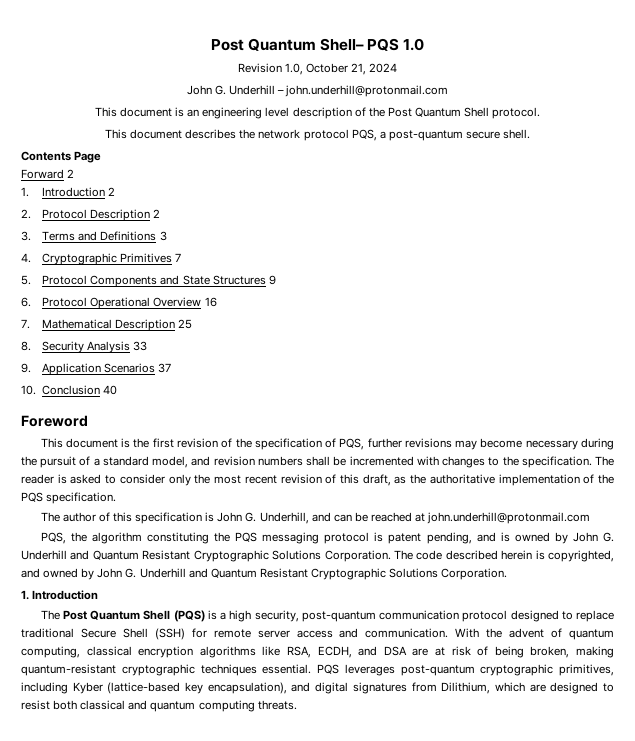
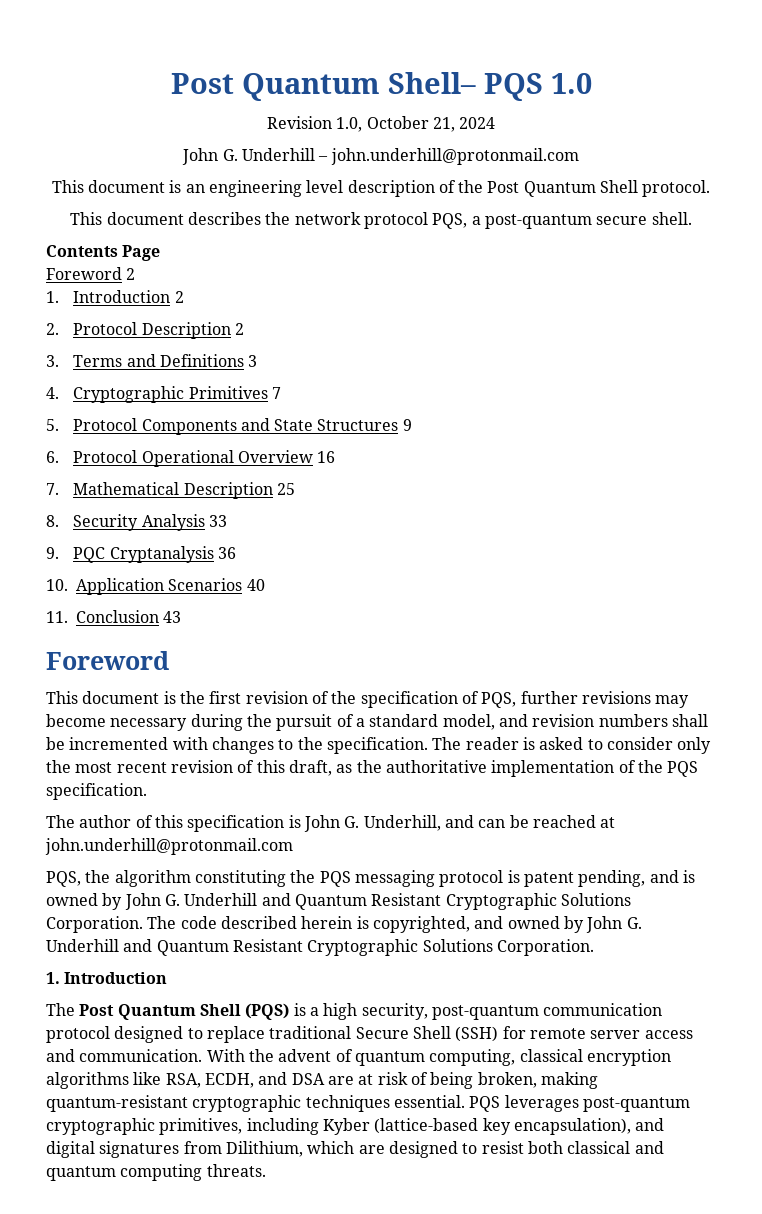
[21,169,64,179] Forward -> [46,267,122,280] Foreword
[42,363,172,375] [21,385,118,395] Application Scenarios 37 // 10. Conclusion 40 -> [73,546,236,563] [46,578,265,595] [46,610,182,623] PQC Cryptanalysis 36 // 10. Application Scenarios 40 // 11. Conclusion 43

